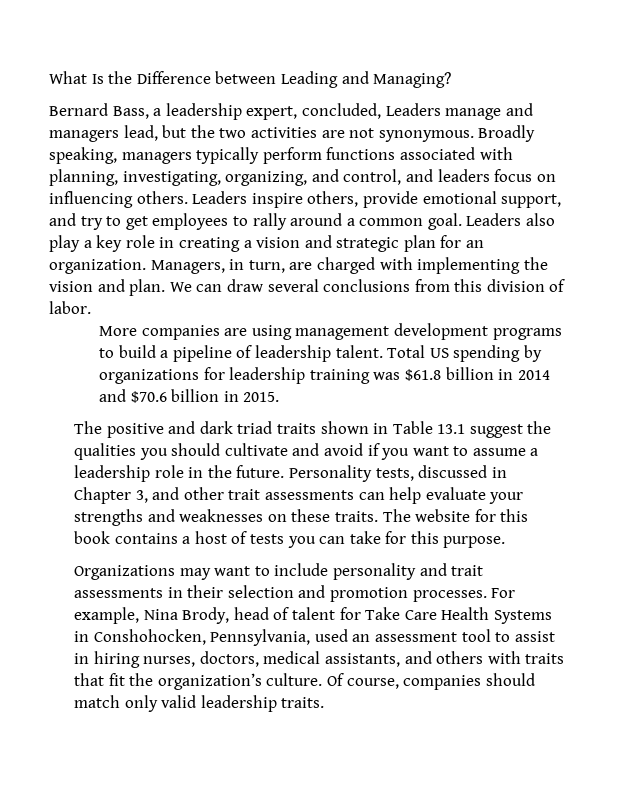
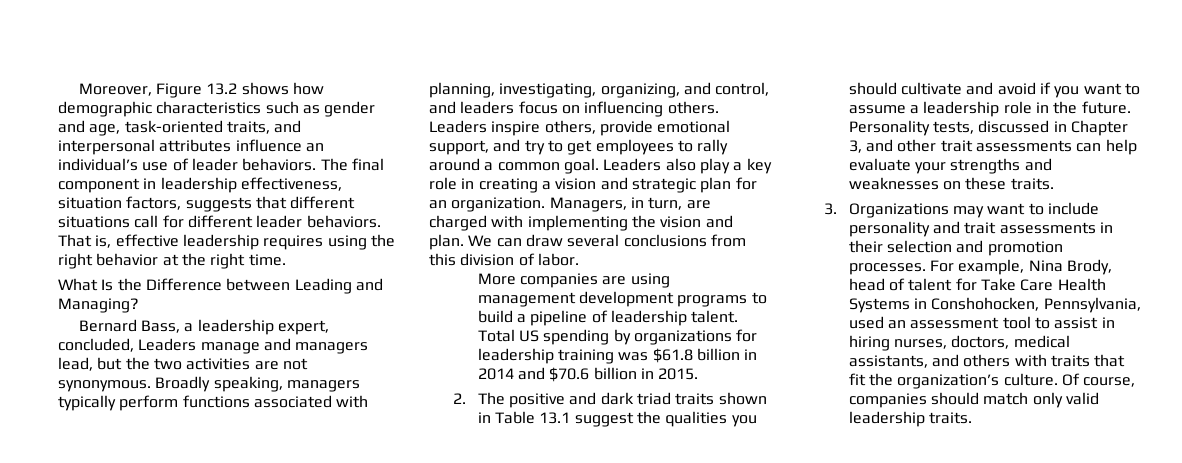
(49, 77) none -> [78,82,325,98] [58,101,376,117] [58,120,302,136] [58,139,324,155] [58,158,384,171] [58,177,342,193] [58,196,356,212] [58,215,381,228] [58,234,395,250] [58,253,286,269] Moreover, Figure 13.2 shows how demographic characteristics such as gender and age, task-oriented traits, and interpersonal attributes influence an individual’s use of leader behaviors. The final component in leadership effectiveness, situation factors, suggests that different situations call for different leader behaviors. That is, effective leadership requires using the right behavior at the right time. //
(280, 397) none -> [453,393,467,404] 2.
[382,509,529,522] [73,531,506,548] The website for this book contains a host of tests you can take for this purpose. // -> [824,203,838,215] // 3.

